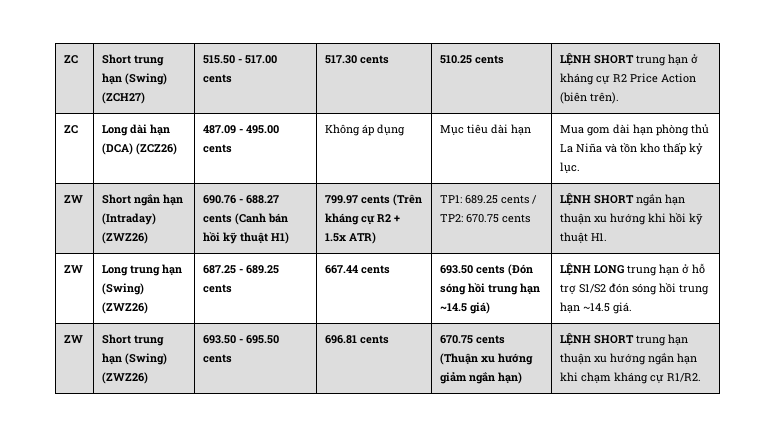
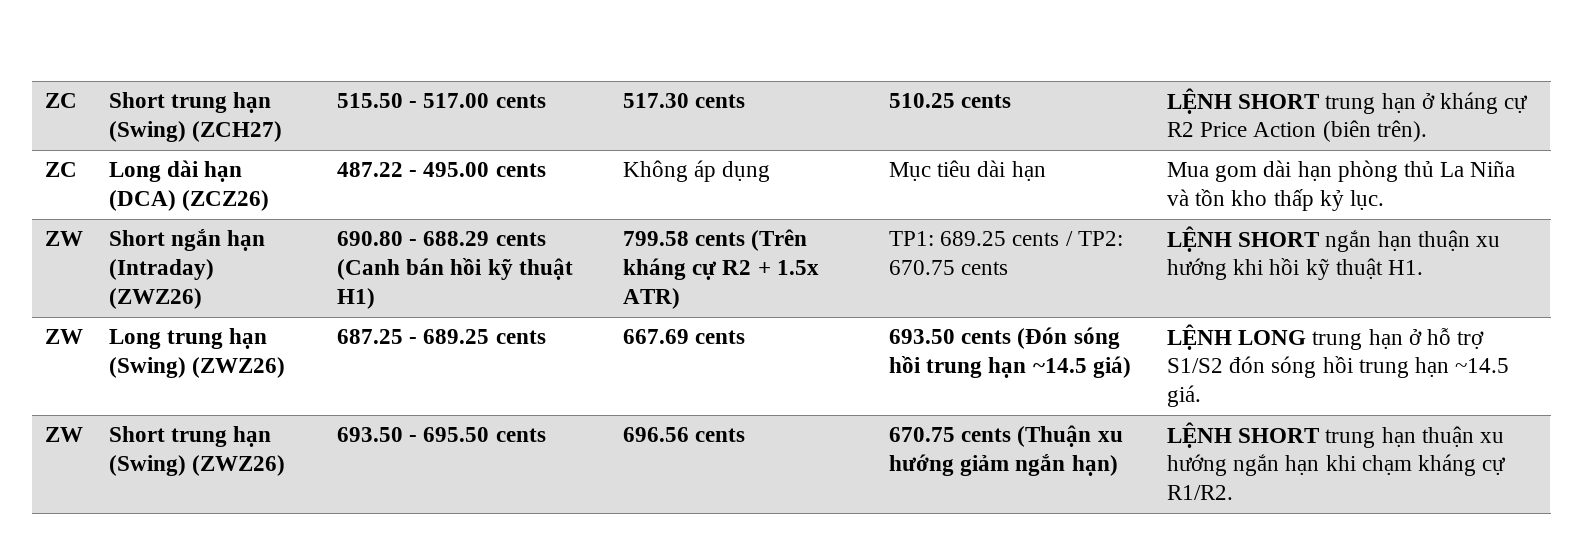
[203,125,237,134] 487.09 -> [336,162,403,177] 487.22
[203,195,280,204] 690.76 - 688.27 -> [336,231,490,246] 690.80 - 688.29
[325,195,359,204] 799.97 -> [622,231,689,246] 799.58
[325,265,359,274] 667.44 -> [622,329,689,344] 667.69
[325,335,358,344] 696.81 -> [622,427,689,442] 696.56

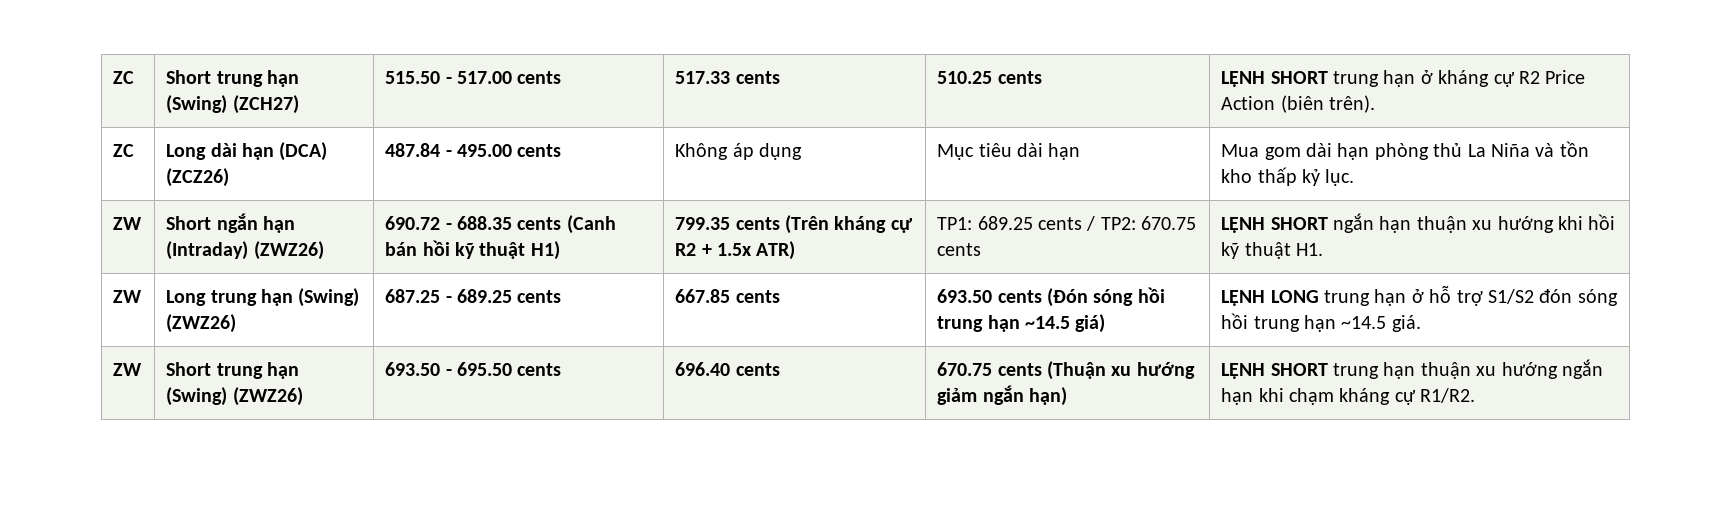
[622,93,689,108] 517.30 -> [675,71,731,84] 517.33
[336,162,403,177] 487.22 -> [385,143,441,157] 487.84
[336,231,490,246] 690.80 - 688.29 -> [385,216,513,230] 690.72 - 688.35
[622,231,689,246] 799.58 -> [675,217,731,230] 799.35
[622,329,689,344] 667.69 -> [675,289,731,303] 667.85
[622,427,689,442] 696.56 -> [675,362,731,376] 696.40

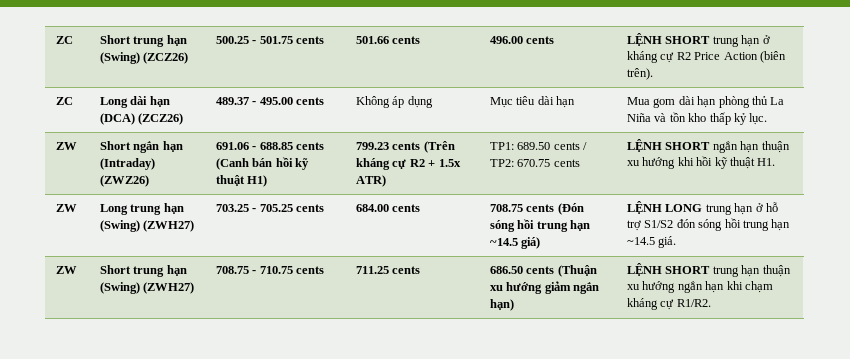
[232,95,299,114] [385,71,562,84] [675,71,780,84] [937,71,993,84] (ZCH27) | 515.50 - 517.00 cents | 517.33 cents | 510.25 -> [143,52,189,64] [216,36,325,44] [356,36,421,44] [490,36,524,44] (ZCZ26) | 500.25 - 501.75 cents | 501.66 cents | 496.00
[385,143,441,157] 487.84 -> [216,97,250,105] 489.37
[385,216,513,230] 690.72 - 688.35 -> [216,142,293,150] 691.06 - 688.85
[675,217,731,230] 799.35 -> [356,142,390,150] 799.23
[977,216,1033,230] 689.25 -> [517,142,551,150] 689.50
[166,314,237,333] [385,289,562,303] [675,289,780,303] [937,289,993,303] (ZWZ26) | 687.25 - 689.25 cents | 667.85 cents | 693.50 -> [143,220,195,232] [216,204,325,212] [356,204,421,212] [490,204,524,212] (ZWH27) | 703.25 - 705.25 cents | 684.00 cents | 708.75
[232,387,303,406] [385,362,562,376] [675,362,780,376] [937,362,993,376] (ZWZ26) | 693.50 - 695.50 cents | 696.40 cents | 670.75 -> [143,282,195,294] [216,266,325,274] [356,266,421,274] [490,266,524,274] (ZWH27) | 708.75 - 710.75 cents | 711.25 cents | 686.50

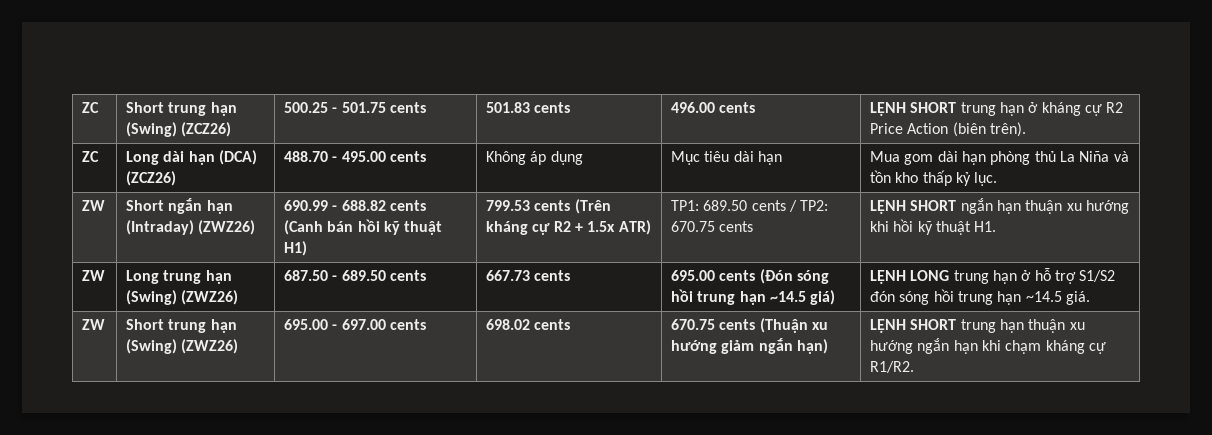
[356,36,390,44] 501.66 -> [486,102,531,113] 501.83
[216,97,250,105] 489.37 -> [284,151,329,162] 488.70
[216,142,293,150] 691.06 - 688.85 -> [284,200,386,211] 690.99 - 688.82
[356,142,390,150] 799.23 -> [486,200,531,211] 799.53
[143,220,195,232] [216,204,325,212] [356,204,421,212] [490,204,524,212] (ZWH27) | 703.25 - 705.25 cents | 684.00 cents | 708.75 -> [181,290,239,305] [284,270,427,281] [486,270,571,281] [671,270,716,281] (ZWZ26) | 687.50 - 689.50 cents | 667.73 cents | 695.00
[143,282,195,294] [216,266,325,274] [356,266,421,274] [490,266,524,274] (ZWH27) | 708.75 - 710.75 cents | 711.25 cents | 686.50 -> [181,339,239,354] [284,319,427,330] [486,319,571,330] [671,319,716,330] (ZWZ26) | 695.00 - 697.00 cents | 698.02 cents | 670.75

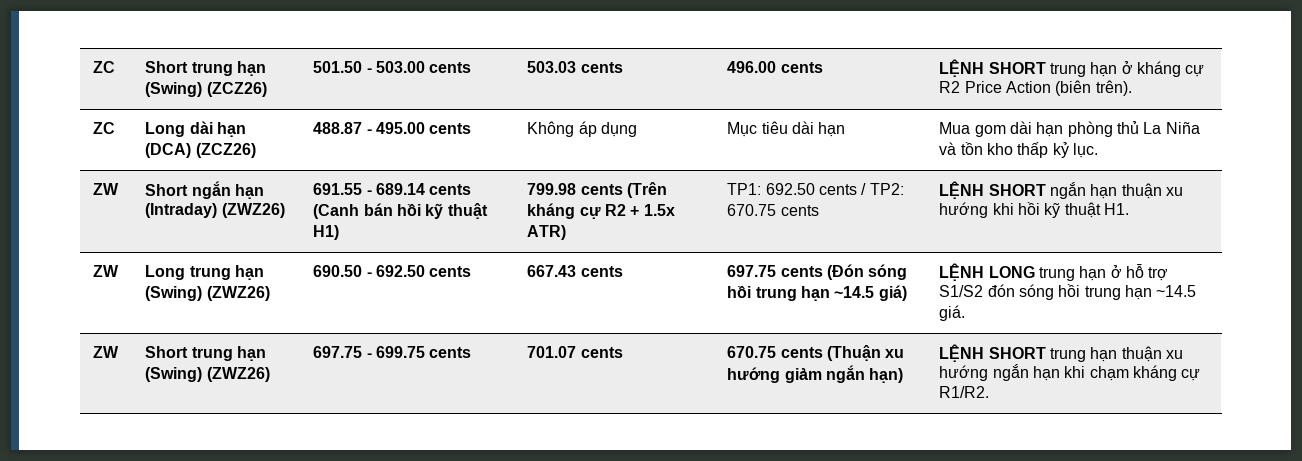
[284,102,427,113] [486,102,531,113] 500.25 - 501.75 cents | 501.83 -> [313,61,472,73] [527,61,577,73] 501.50 - 503.00 cents | 503.03
[284,151,329,162] 488.70 -> [313,122,363,134] 488.87
[284,200,386,211] 690.99 - 688.82 -> [313,183,426,195] 691.55 - 689.14
[486,200,531,211] 799.53 -> [527,183,577,195] 799.98
[703,200,748,211] 689.50 -> [765,183,815,195] 692.50
[284,270,427,281] [486,270,571,281] [671,270,716,281] 687.50 - 689.50 cents | 667.73 cents | 695.00 -> [313,265,472,277] [527,265,623,277] [727,265,777,277] 690.50 - 692.50 cents | 667.43 cents | 697.75
[284,319,427,330] [486,319,531,330] 695.00 - 697.00 cents | 698.02 -> [313,346,472,358] [527,346,577,358] 697.75 - 699.75 cents | 701.07

